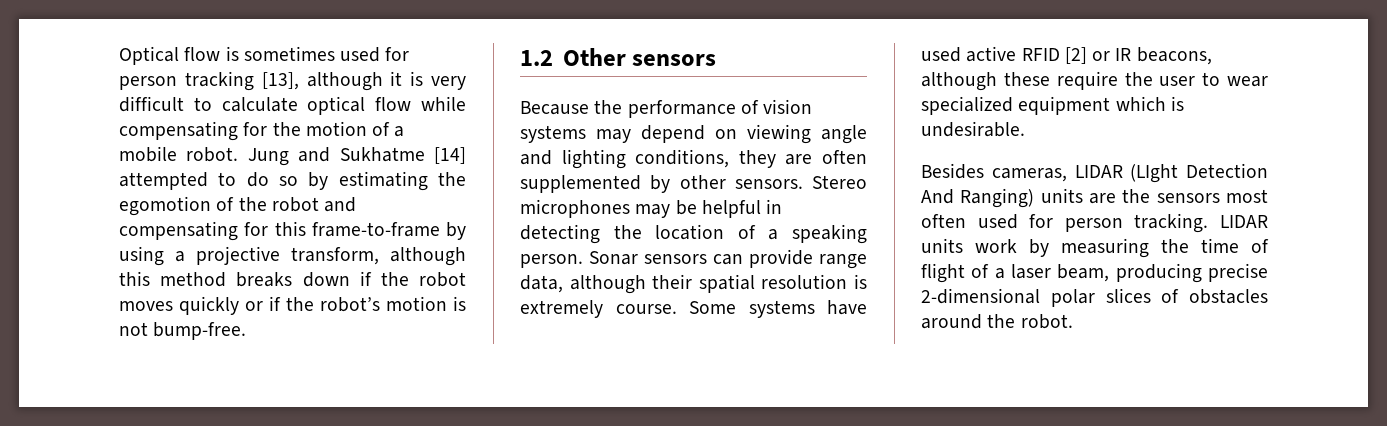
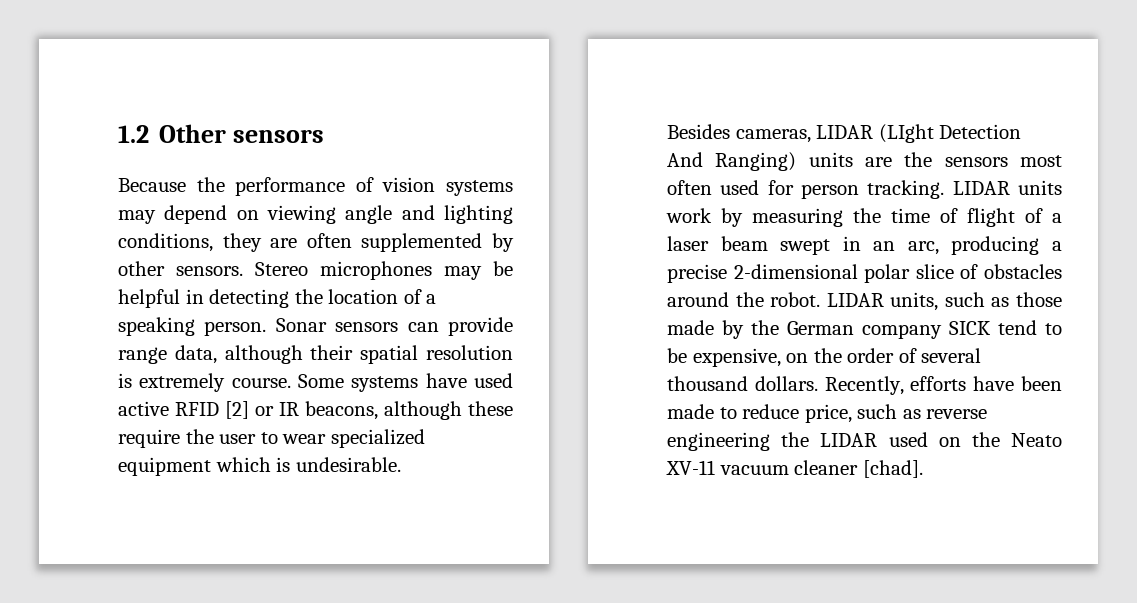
[119,46,410,65] [119,71,466,91] [119,96,466,115] [119,121,405,141] [119,146,466,166] [119,171,466,191] [119,196,357,216] [119,221,466,241] [119,246,466,266] [119,271,466,287] [119,296,466,315] [119,322,247,340] Optical flow is sometimes used for person tracking [13], although it is very difficult to calculate optical flow while compensating for the motion of a mobile robot. Jung and Sukhatme [14] attempted to do so by estimating the egomotion of the robot and compensating for this frame-to-frame by using a projective transform, although this method breaks down if the robot moves quickly or if the robot’s motion is not bump-free. // -> (118, 134) none
[1057,263,1202,283] beam, producing -> [720,236,1062,255] beam swept in an arc, producing a
[1105,288,1151,303] slices -> [915,264,954,279] slice
(1073, 321) none -> [826,292,1062,311] [667,320,1062,339] [667,348,982,367] [667,376,1062,395] [667,404,988,423] [667,432,1062,451] [666,460,923,478] LIDAR units, such as those made by the German company SICK tend to be expensive, on the order of several thousand dollars. Recently, efforts have been made to reduce price, such as reverse engineering the LIDAR used on the Neato XV-11 vacuum cleaner [chad].

